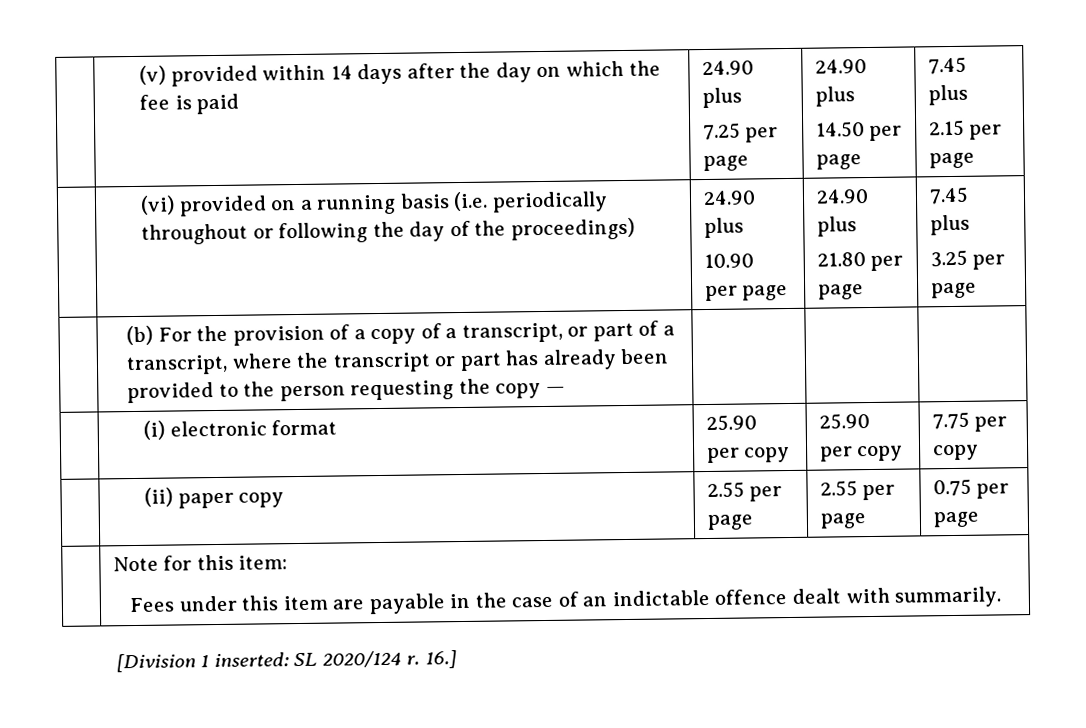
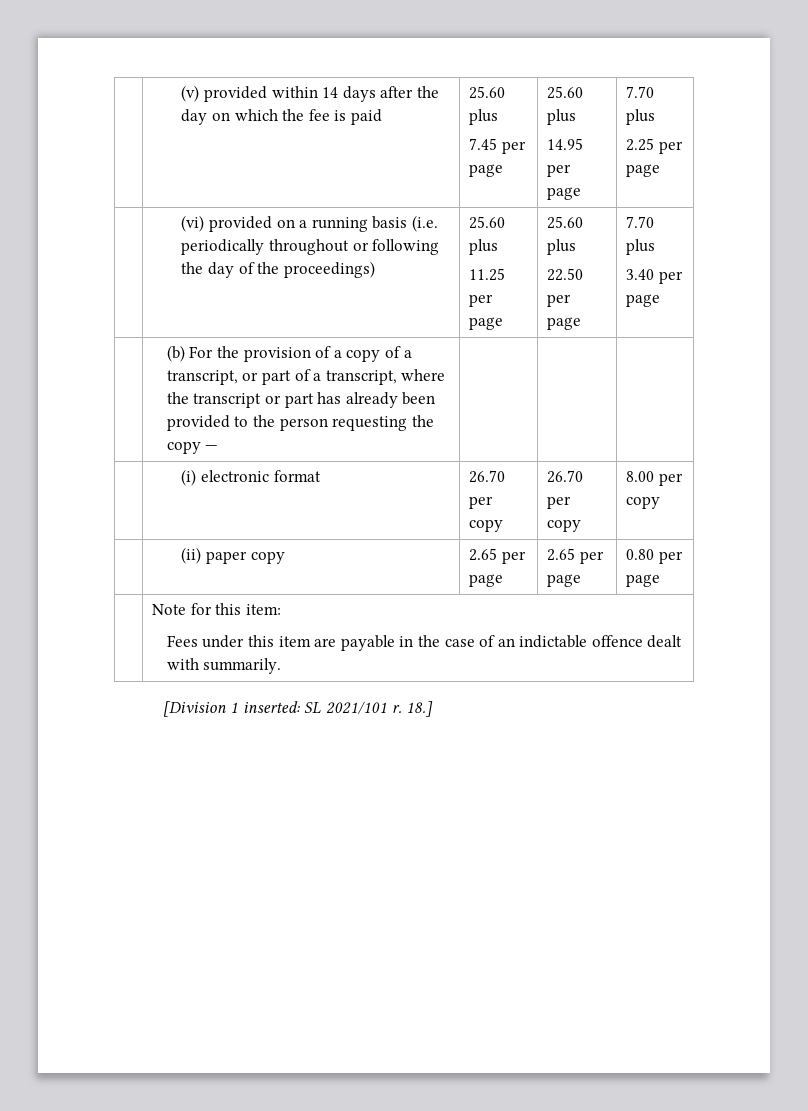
[701,60,754,76] [701,87,742,109] [702,122,779,143] [702,155,749,172] [814,59,867,74] [814,86,855,107] [815,121,903,141] [815,154,862,170] [927,56,967,75] [927,84,968,106] [928,119,965,137] 24.90 plus // 7.25 per page | 24.90 plus // 14.50 per page | 7.45 plus // 2.15 -> [469,86,506,99] [469,109,499,125] [469,138,526,154] [469,164,504,177] [547,86,584,99] [547,109,577,125] [547,138,584,150] [547,164,572,177] [547,187,582,200] [626,86,655,98] [626,109,656,125] [626,138,655,151] 25.60 plus // 7.45 per page | 25.60 plus // 14.95 per page | 7.70 plus // 2.25
[702,190,756,206] [703,217,744,239] [703,253,754,269] [704,285,789,302] [815,189,869,204] [816,216,857,237] [816,252,904,271] [817,284,864,300] [928,186,969,205] [929,214,970,236] [929,249,968,268] 24.90 plus // 10.90 per page | 24.90 plus // 21.80 per page | 7.45 plus // 3.25 -> [469,216,506,229] [469,239,499,255] [469,268,506,281] [469,294,494,307] [469,317,504,330] [547,216,584,229] [547,239,577,255] [547,268,584,281] [547,294,572,307] [547,317,582,330] [626,216,655,228] [626,239,656,255] [626,269,655,280] 25.60 plus // 11.25 per page | 25.60 plus // 22.50 per page | 7.70 plus // 3.40
[705,414,757,432] [706,446,791,464] [818,413,870,430] [819,445,904,462] [931,411,970,430] 25.90 per copy | 25.90 per copy | 7.75 -> [469,470,506,483] [469,496,494,509] [469,519,504,532] [547,470,584,483] [547,496,572,509] [547,519,582,532] [626,471,655,482] 26.70 per copy | 26.70 per copy | 8.00
[706,481,783,502] [706,514,754,531] [819,480,896,501] [819,513,867,529] [932,478,972,497] 2.55 per page | 2.55 per page | 0.75 -> [469,548,526,564] [469,574,504,587] [547,548,604,564] [547,574,582,587] [626,549,655,560] 2.65 per page | 2.65 per page | 0.80
[321,650,457,669] 2020/124 r. 16.] -> [326,701,434,717] 2021/101 r. 18.]

